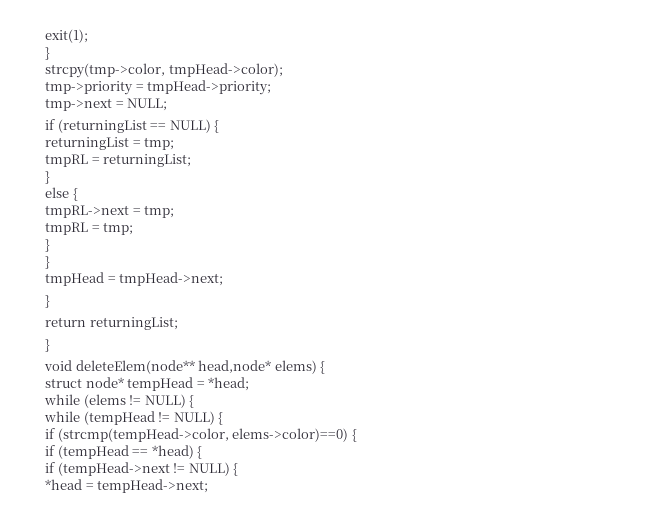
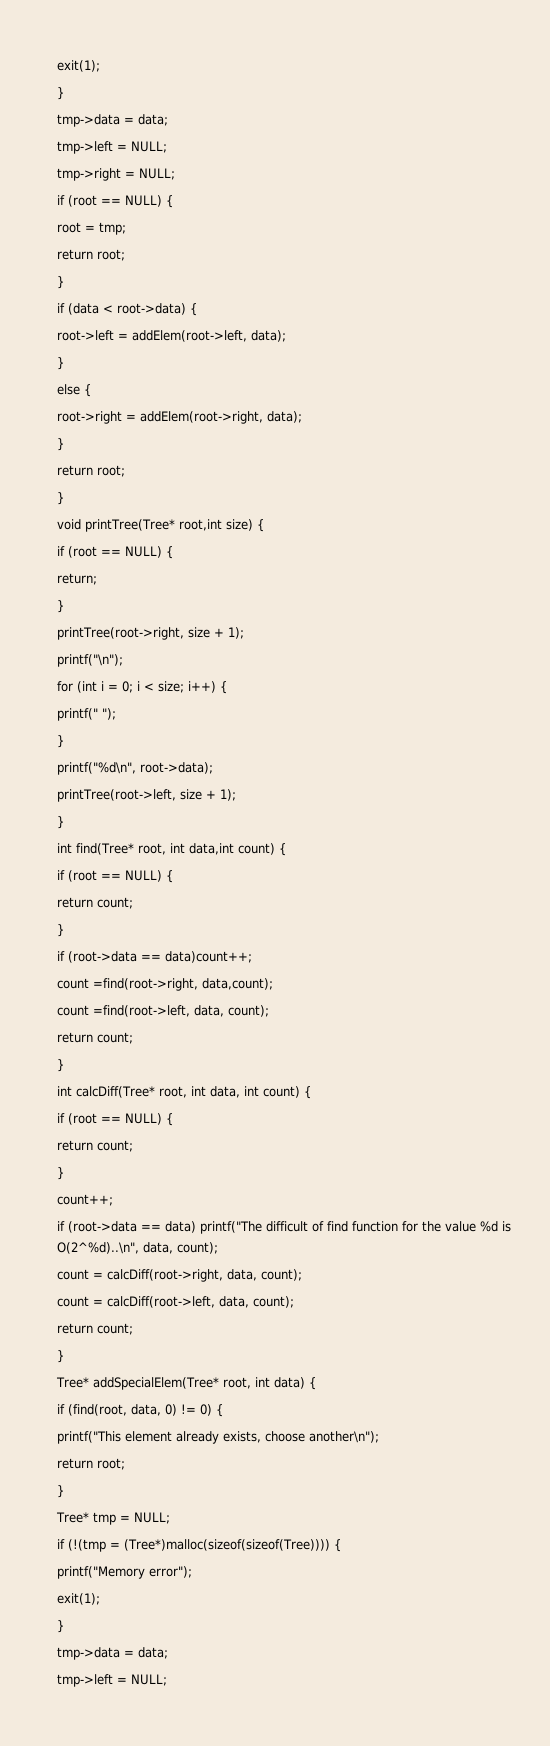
[45,29,88,43] [45,47,50,60] [45,63,283,78] [45,80,272,95] [45,98,168,111] [45,119,220,133] [45,137,175,150] [45,154,192,167] [45,171,50,184] [45,187,78,201] [45,205,175,218] [45,222,134,235] [45,239,50,252] [45,256,50,269] [45,272,224,286] exit(1); // } // strcpy(tmp->color, tmpHead->color); // tmp->priority = tmpHead->priority; // tmp->next = NULL; // if (returningList == NULL) { // returningList = tmp; // tmpRL = returningList; // } // else { // tmpRL->next = tmp; // tmpRL = tmp; // } // } // tmpHead = tmpHead->next; -> [57,60,100,72] [57,87,64,100] [57,114,168,127] [57,141,167,154] [57,168,175,181] [57,195,173,208] [57,222,126,235] [57,249,125,261] [57,276,64,289] [57,303,197,316] [57,330,286,342] [57,357,64,370] [57,384,91,397] [57,411,302,424] exit(1); // } // tmp->data = data; // tmp->left = NULL; // tmp->right = NULL; // if (root == NULL) { // root = tmp; // return root; // } // if (data < root->data) { // root->left = addElem(root->left, data); // } // else { // root->right = addElem(root->right, data);
[89,317,178,330] returningList; -> [97,465,125,477] root;
[75,360,326,374] [45,377,250,391] [44,394,195,408] [44,411,224,425] [45,428,357,442] [45,445,203,459] [45,462,239,476] [45,479,209,493] deleteElem(node** head,node* elems) { // struct node* tempHead = *head; // while (elems != NULL) { // while (tempHead != NULL) { // if (strcmp(tempHead->color, elems->color)==0) { // if (tempHead == *head) { // if (tempHead->next != NULL) { // *head = tempHead->next; -> [85,519,264,532] [57,546,173,559] [57,573,97,585] [57,600,64,613] [57,627,244,640] [57,654,123,667] [57,681,227,694] [57,708,116,721] [57,735,64,748] [57,762,213,775] [57,789,236,802] [57,816,64,829] [57,843,286,856] [57,870,173,883] [57,897,133,909] [57,924,64,937] [57,951,252,963] [57,978,273,991] [57,1005,269,1017] [57,1032,133,1044] [57,1059,64,1072] [57,1086,311,1099] [57,1113,173,1126] [57,1140,133,1152] [57,1167,64,1180] [57,1194,113,1206] [57,1221,511,1234] [57,1242,218,1254] [57,1269,302,1282] [57,1296,294,1308] [57,1323,133,1335] [57,1350,64,1363] [56,1377,316,1390] [57,1404,223,1417] [57,1431,379,1444] [57,1458,125,1470] [57,1485,64,1498] [56,1512,170,1525] [57,1539,341,1552] [57,1566,192,1579] [57,1593,100,1605] [57,1620,64,1633] [57,1647,168,1660] [57,1674,167,1687] printTree(Tree* root,int size) { // if (root == NULL) { // return; // } // printTree(root->right, size + 1); // printf("\n"); // for (int i = 0; i < size; i++) { // printf(" "); // } // printf("%d\n", root->data); // printTree(root->left, size + 1); // } // int find(Tree* root, int data,int count) { // if (root == NULL) { // return count; // } // if (root->data == data)count++; // count =find(root->right, data,count); // count =find(root->left, data, count); // return count; // } // int calcDiff(Tree* root, int data, int count) { // if (root == NULL) { // return count; // } // count++; // if (root->data == data) printf("The difficult of find function for the value %d is O(2^%d)..\n", data, count); // count = calcDiff(root->right, data, count); // count = calcDiff(root->left, data, count); // return count; // } // Tree* addSpecialElem(Tree* root, int data) { // if (find(root, data, 0) != 0) { // printf("This element already exists, choose another\n"); // return root; // } // Tree* tmp = NULL; // if (!(tmp = (Tree*)malloc(sizeof(sizeof(Tree)))) { // printf("Memory error"); // exit(1); // } // tmp->data = data; // tmp->left = NULL;

